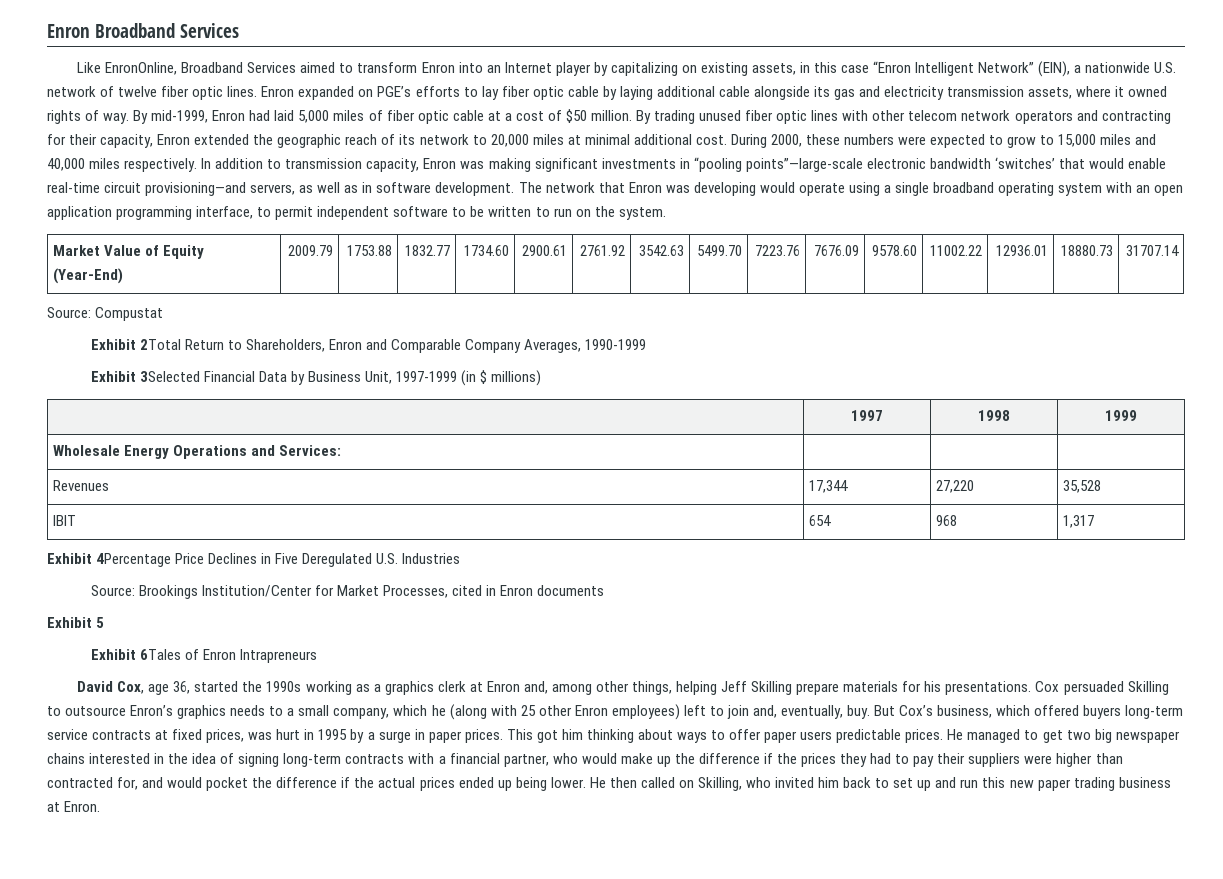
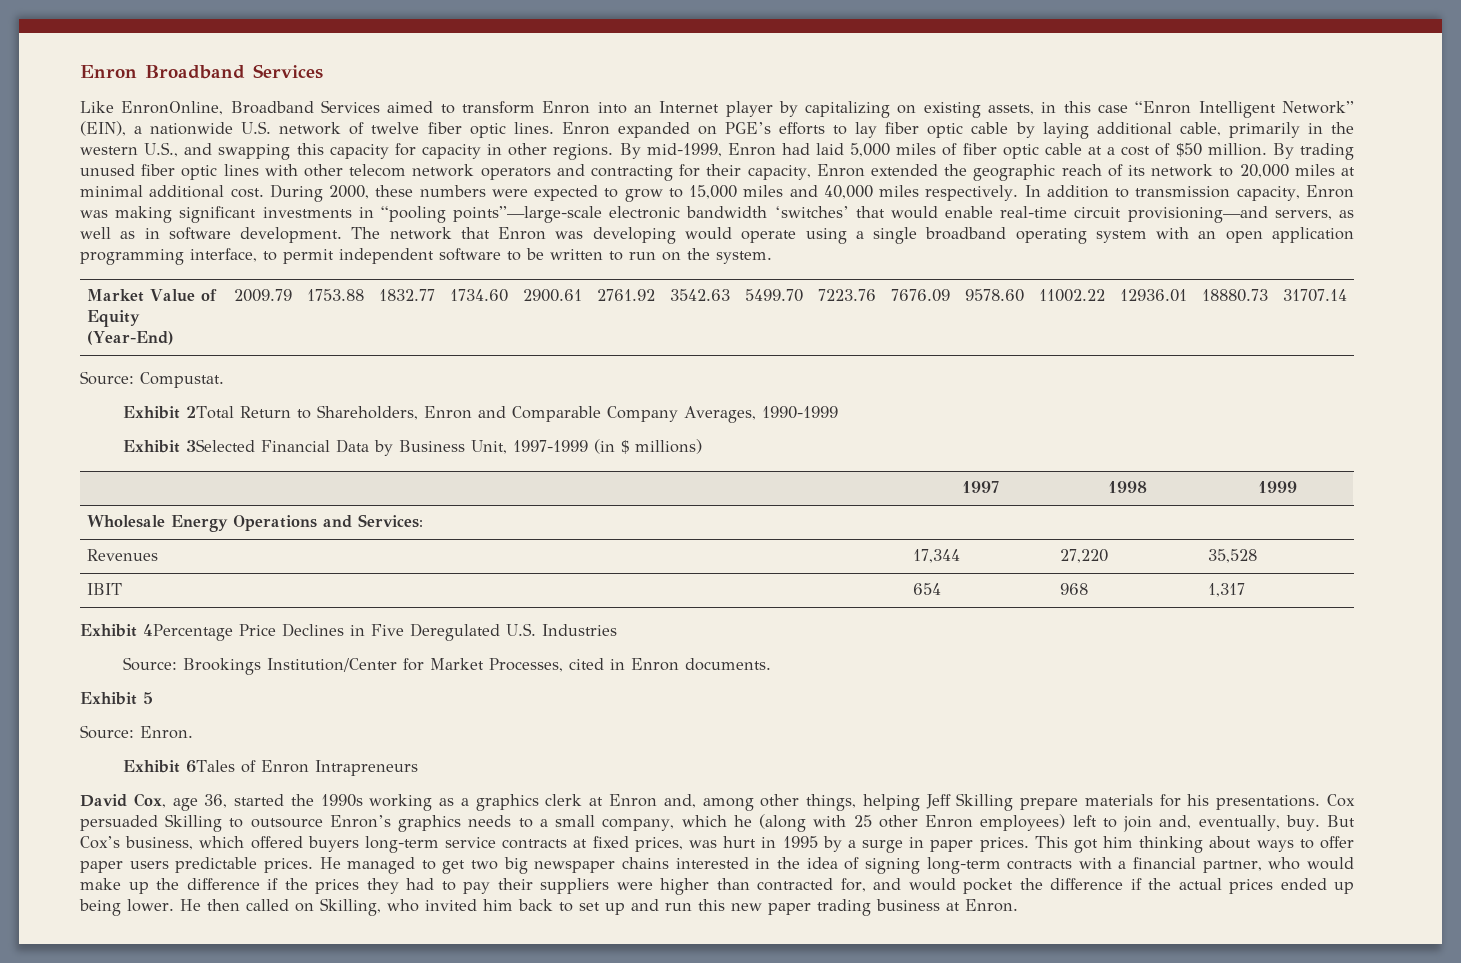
[718,86,1168,100] [47,110,130,124] cable alongside its gas and electricity transmission assets, where it owned rights of way. -> [1179,122,1355,138] [80,142,614,160] cable, primarily in the western U.S., and swapping this capacity for capacity in other regions.
[95,307,164,321] Compustat -> [140,372,224,388] Compustat.
[537,585,605,596] documents -> [685,658,772,671] documents.
(105, 622) none -> [80,725,193,739] // Source: Enron.

